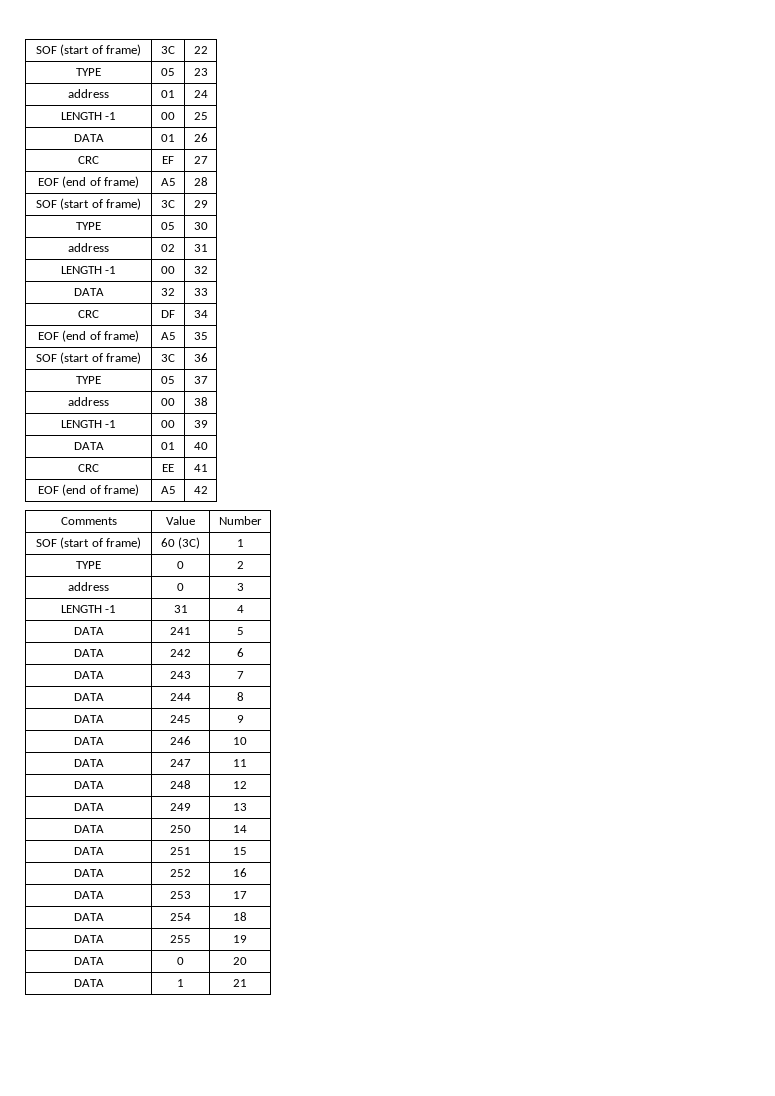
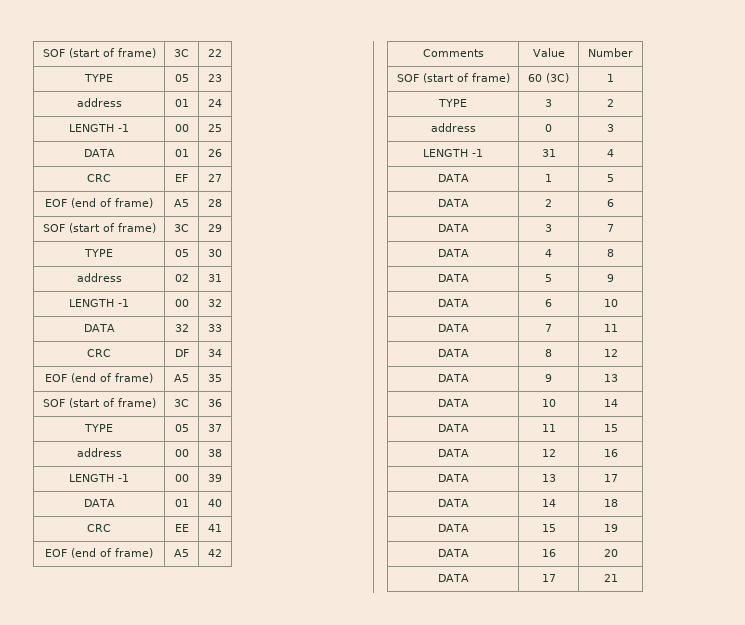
[177,561,184,569] 0 -> [545,99,552,107] 3
[170,627,191,635] 241 -> [545,174,552,182] 1
[170,649,191,657] 242 -> [545,199,552,207] 2
[170,671,191,679] 243 -> [545,224,552,232] 3
[170,693,191,701] 244 -> [545,249,552,257] 4
[170,715,191,723] 245 -> [545,274,552,282] 5
[170,736,191,745] 246 -> [545,299,552,307] 6
[170,759,191,767] 247 -> [545,324,552,332] 7
[170,780,191,789] 248 -> [545,349,552,357] 8
[170,803,191,811] 249 -> [545,374,552,382] 9
[170,825,191,833] 250 -> [541,399,556,407] 10
[170,847,191,855] 251 -> [541,424,556,432] 11
[170,869,191,877] 252 -> [541,449,556,457] 12
[170,891,191,899] 253 -> [541,474,556,482] 13
[170,913,191,921] 254 -> [541,499,556,507] 14
[170,935,191,943] 255 -> [541,524,556,532] 15
[177,957,184,965] 0 -> [541,549,556,557] 16
[177,979,184,987] 1 -> [541,574,556,582] 17

